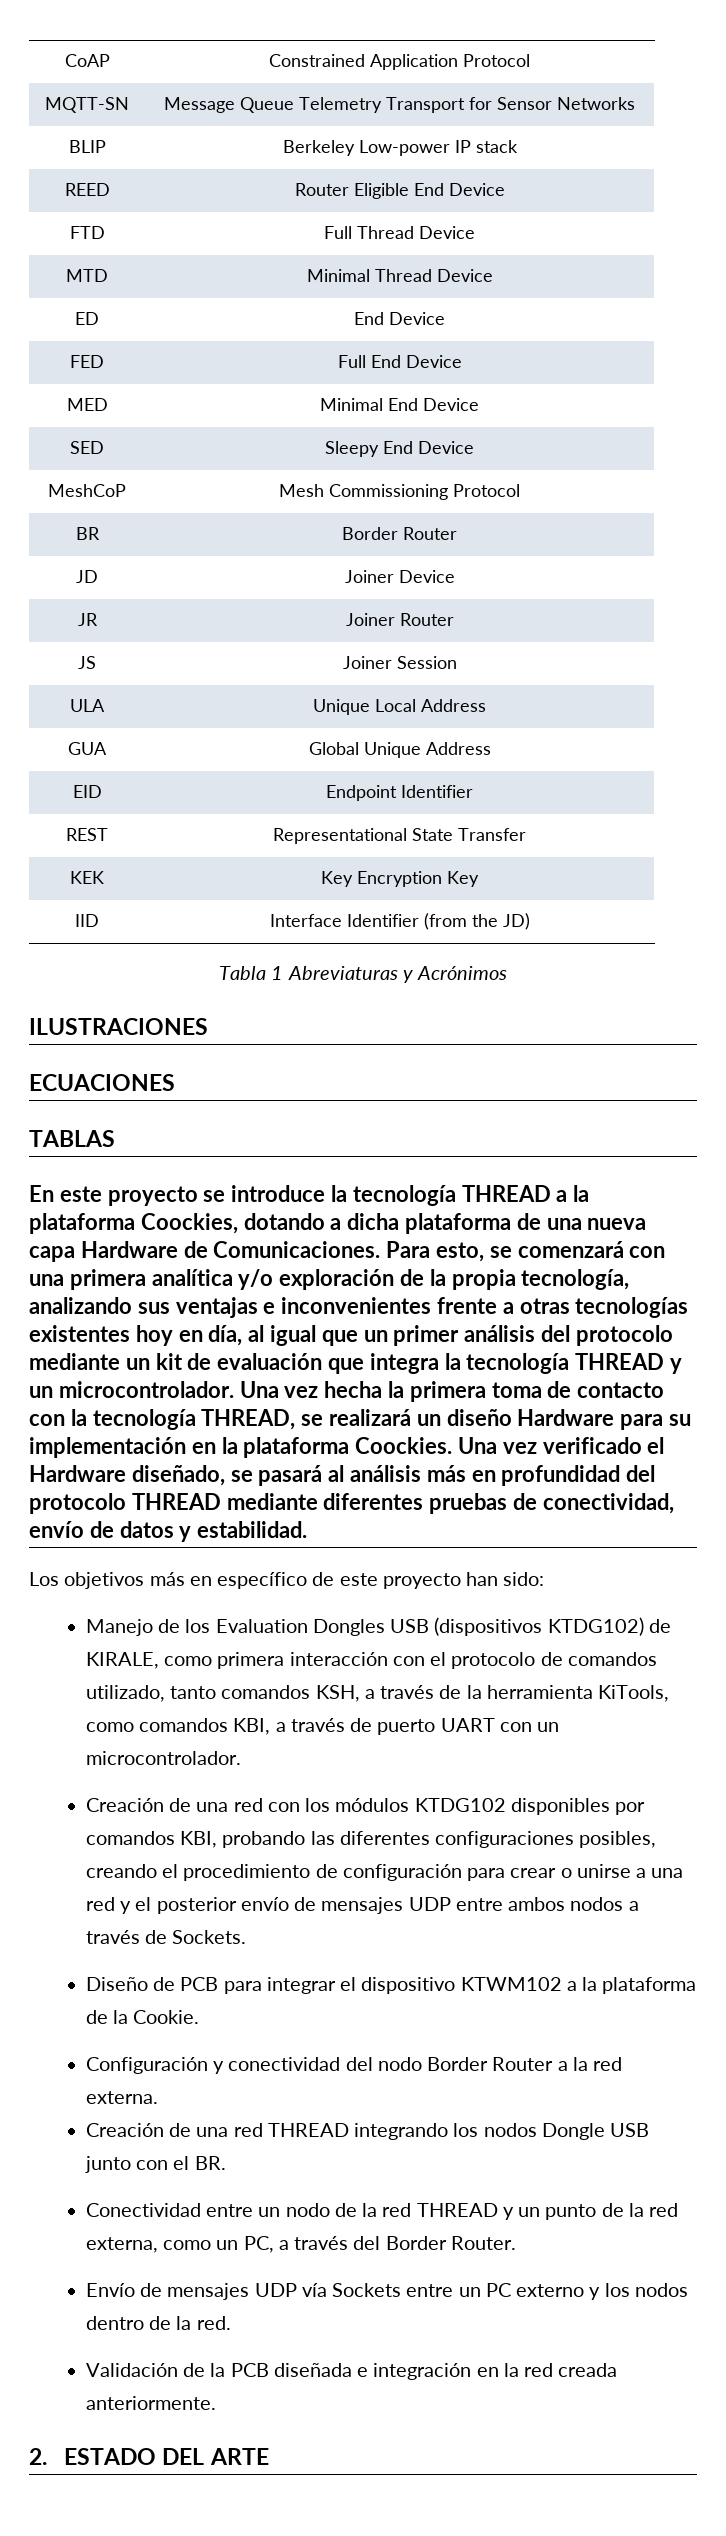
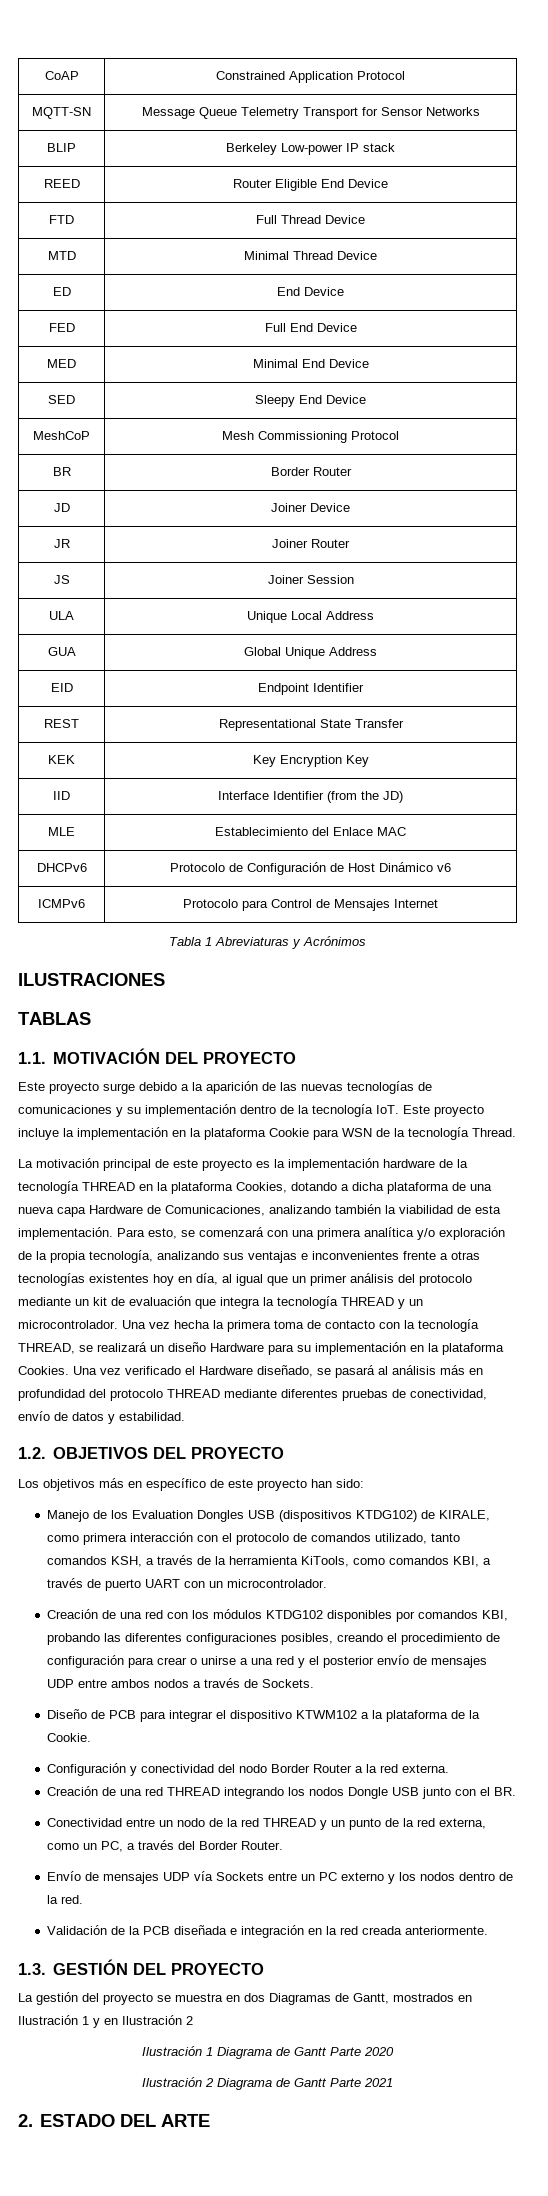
(530, 921) none -> [48,827,75,836] [215,827,406,836] [36,863,87,872] [170,862,451,875] [38,899,85,908] [183,899,438,911] // MLE | Establecimiento del Enlace MAC // DHCPv6 | Protocolo de Configuración de Host Dinámico v6 // ICMPv6 | Protocolo para Control de Mensajes Internet
[29,1074,175,1091] // ECUACIONES -> (165, 979) none
[29,1185,590,1206] [29,1213,238,1234] En este proyecto se introduce la tecnología THREAD a la plataforma Coockies, -> [18,1048,296,1064] [18,1081,432,1094] [18,1104,484,1117] [18,1127,516,1140] [18,1158,468,1171] [18,1181,287,1194] 1.1. MOTIVACIÓN DEL PROYECTO // Este proyecto surge debido a la aparición de las nuevas tecnologías de comunicaciones y su implementación dentro de la tecnología IoT. Este proyecto incluye la implementación en la plataforma Cookie para WSN de la tecnología Thread. // La motivación principal de este proyecto es la implementación hardware de la tecnología THREAD en la plataforma Cookies,
[213,1241,381,1258] Comunicaciones. -> [165,1204,501,1216] [18,1227,113,1240] Comunicaciones, analizando también la viabilidad de esta implementación.
[355,1437,453,1454] Coockies. -> [18,1366,69,1375] Cookies.
(308, 1529) none -> [18,1447,284,1459] // 1.2. OBJETIVOS DEL PROYECTO
(216, 2403) none -> [18,1959,264,1975] [18,1992,472,2005] [18,2015,193,2028] [142,2046,394,2059] [142,2077,393,2090] // 1.3. GESTIÓN DEL PROYECTO // La gestión del proyecto se muestra en dos Diagramas de Gantt, mostrados en Ilustración 1 y en Ilustración 2 // Ilustración 1 Diagrama de Gantt Parte 2020 // Ilustración 2 Diagrama de Gantt Parte 2021

